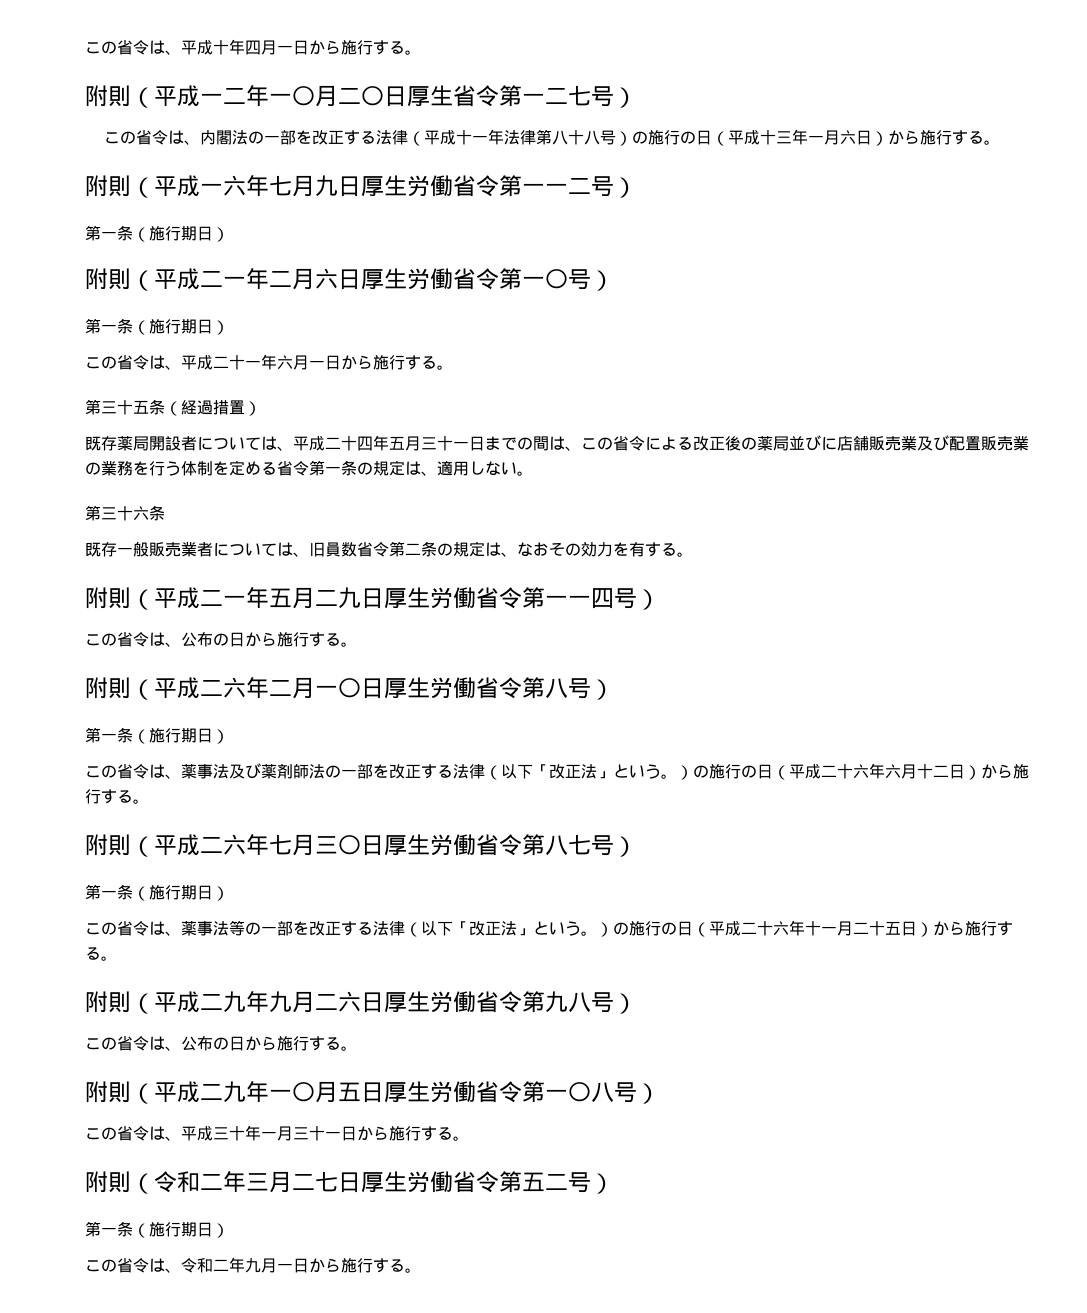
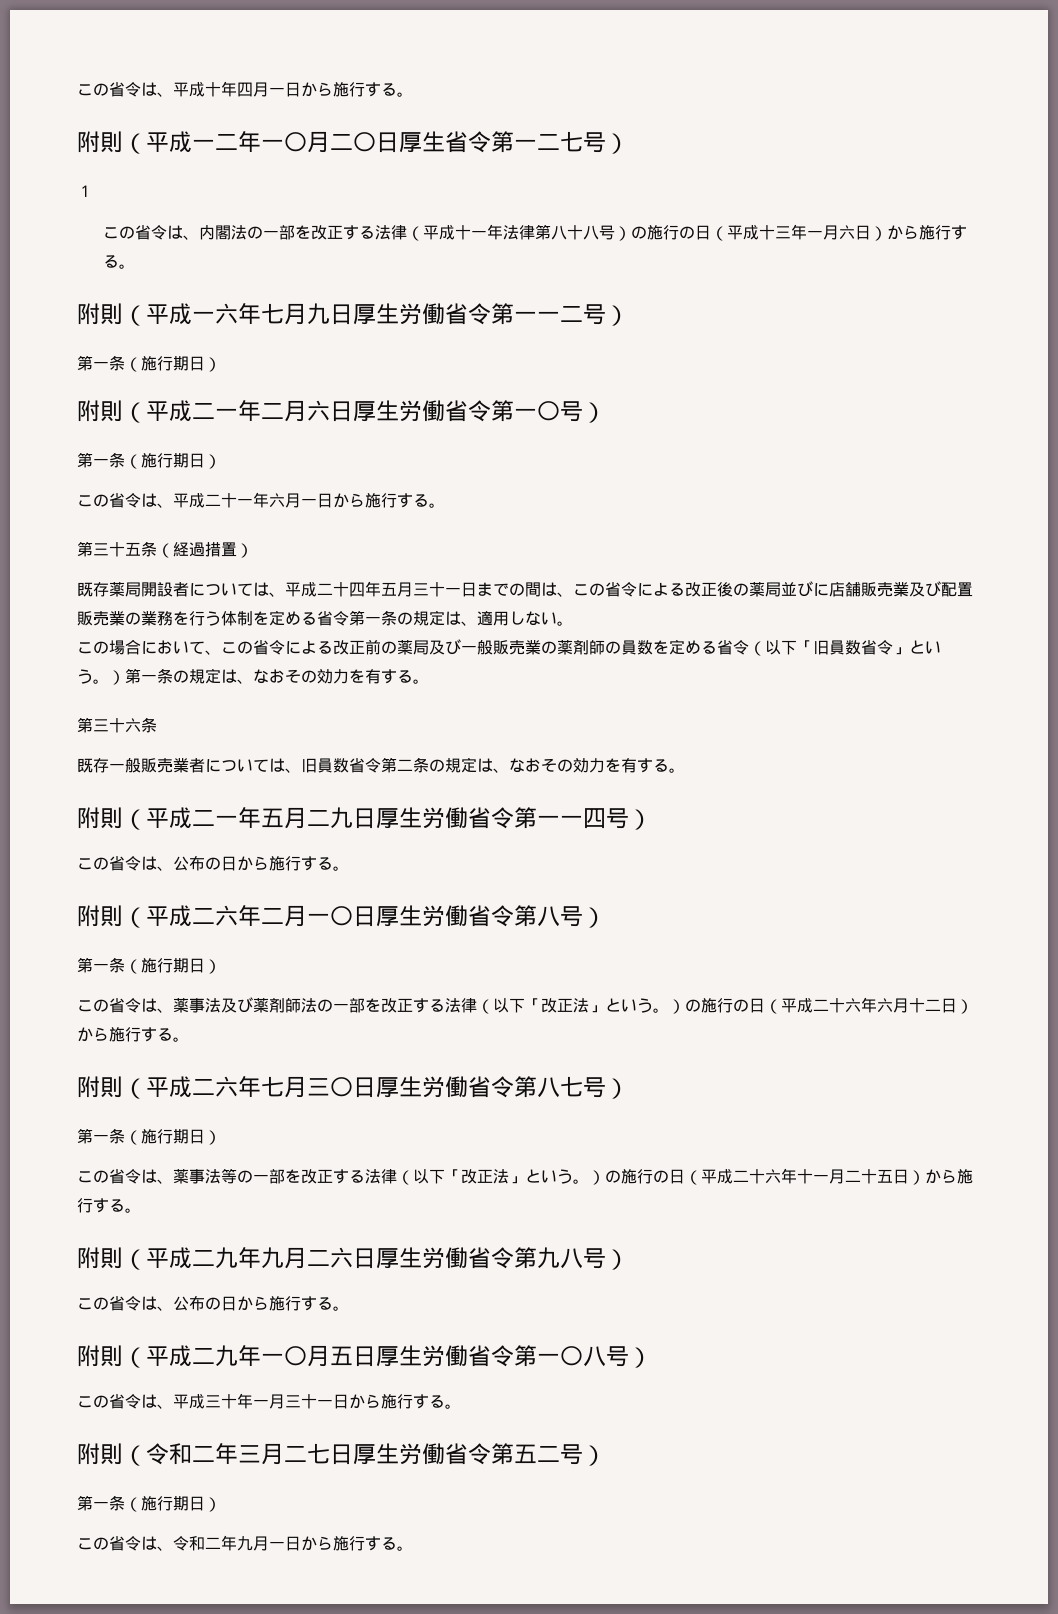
(637, 97) none -> [77,185,93,197] // １
(533, 473) none -> [77,639,941,656] [77,668,429,685] // この場合において、この省令による改正前の薬局及び一般販売業の薬剤師の員数を定める省令（以下「旧員数省令」という。）第一条の規定は、なおその効力を有する。

